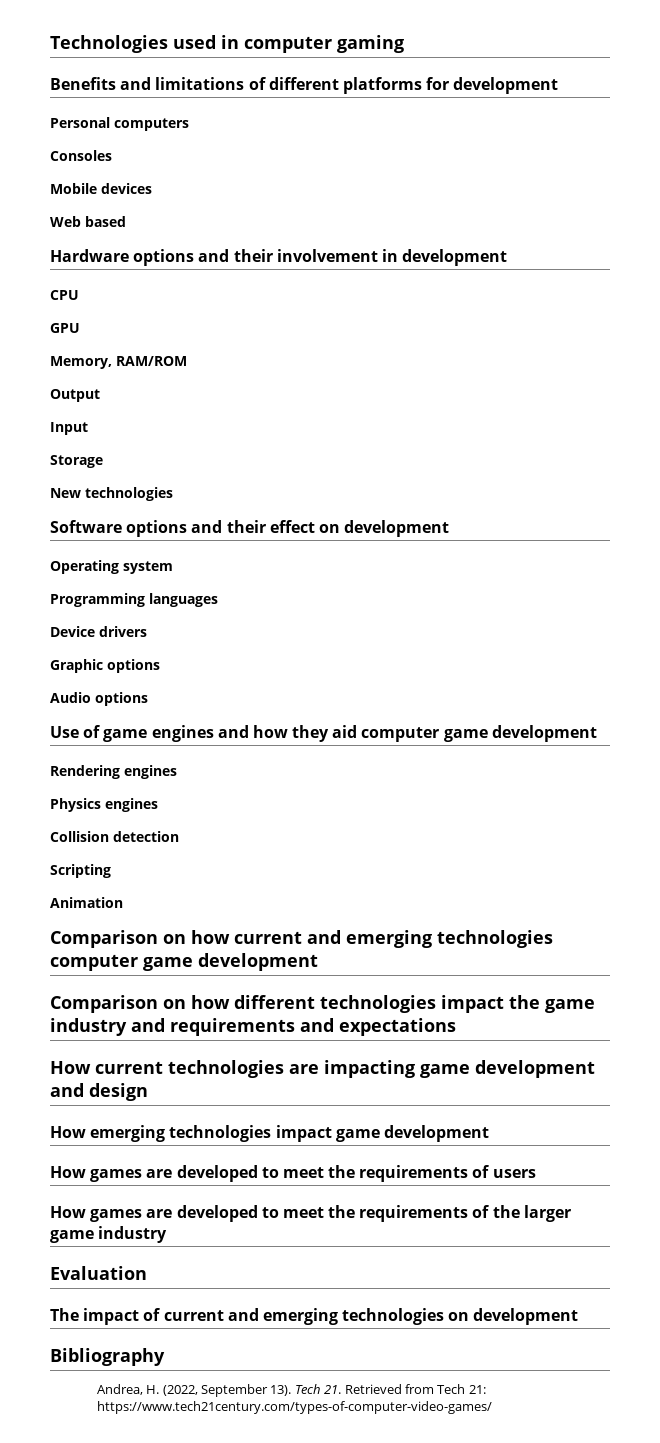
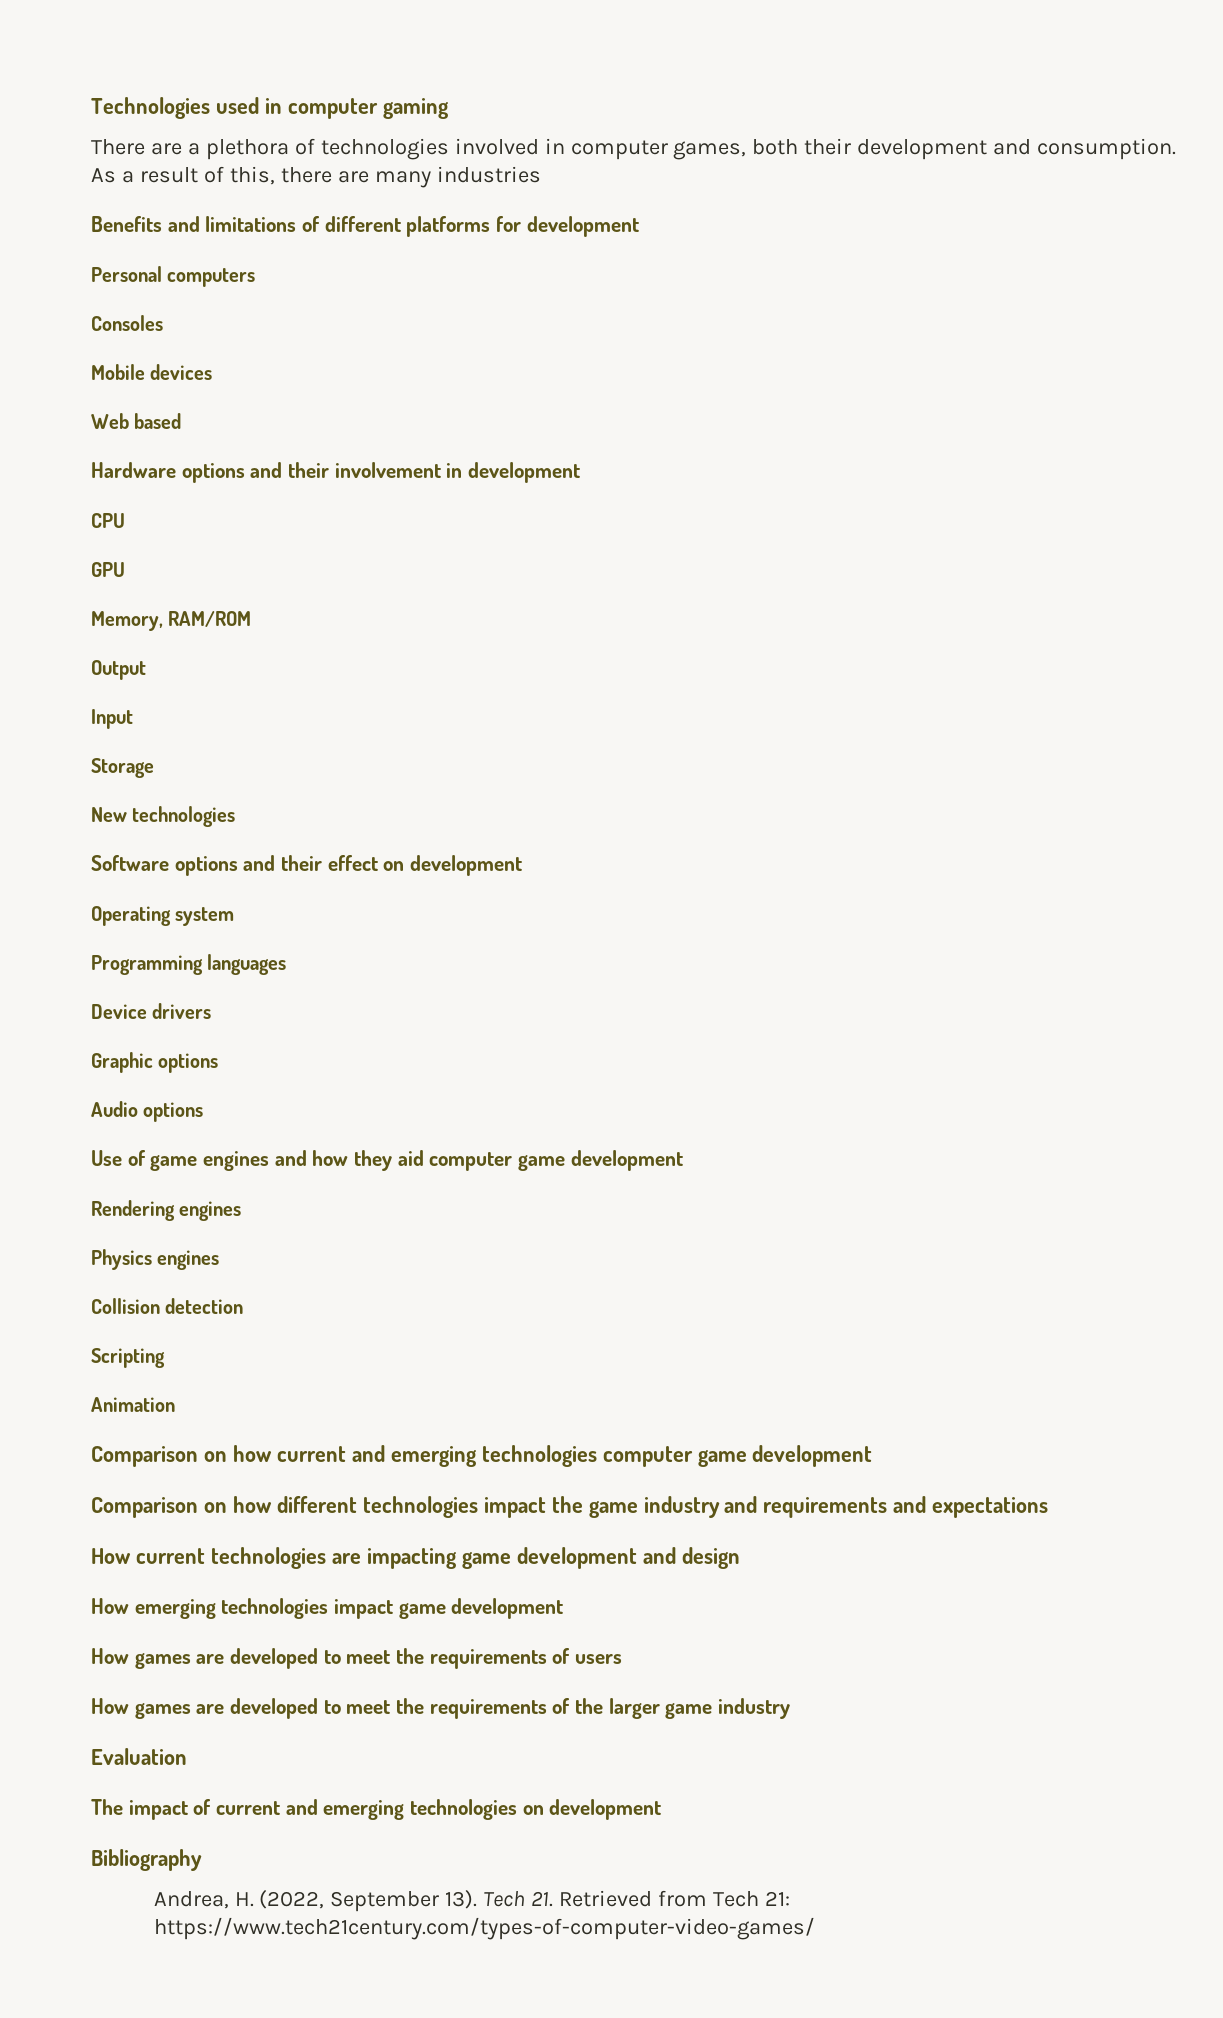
(404, 44) none -> [91,138,1177,160] [91,166,541,188] // There are a plethora of technologies involved in computer games, both their development and consumption. As a result of this, there are many industries

